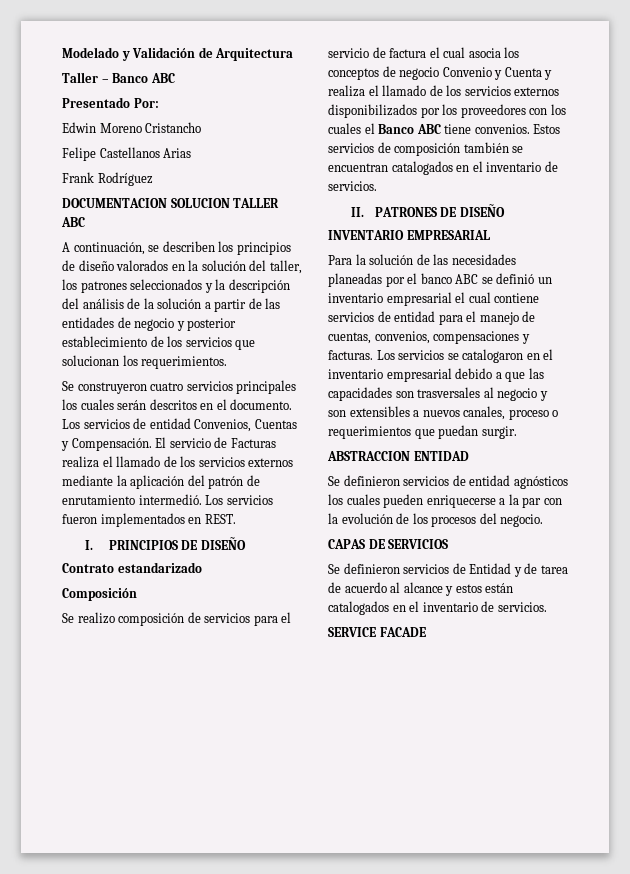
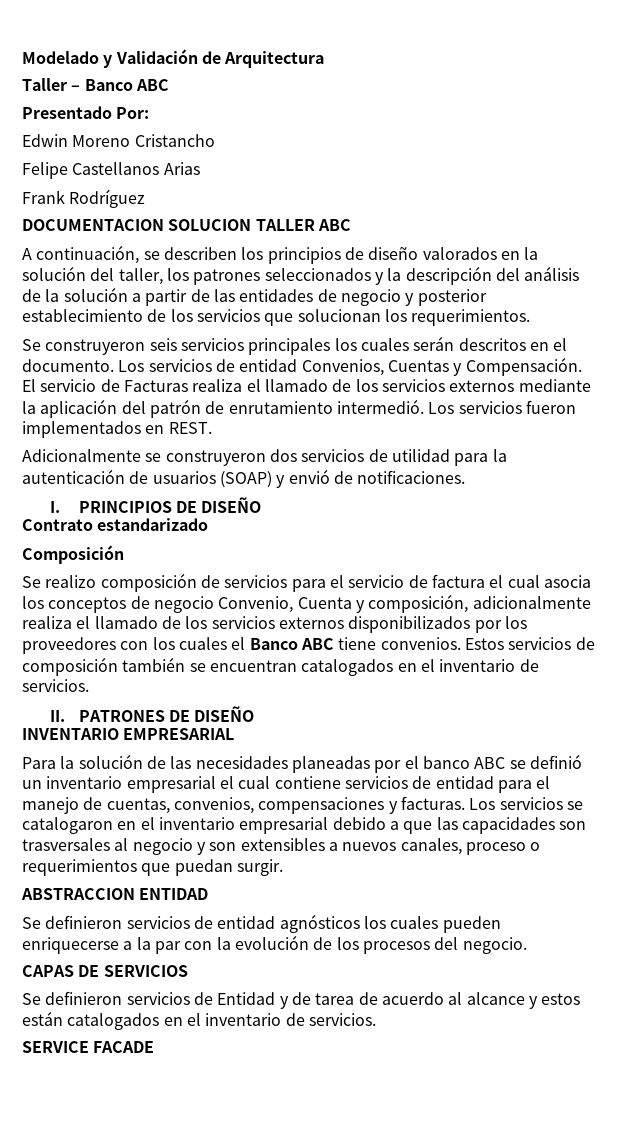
[150,382,184,391] cuatro -> [149,338,177,351] seis
(236, 519) none -> [22,449,507,466] [22,469,466,488] // Adicionalmente se construyeron dos servicios de utilidad para la autenticación de usuarios (SOAP) y envió de notificaciones.
[442,67,553,80] Convenio y Cuenta y -> [218,594,591,613] Convenio, Cuenta y composición, adicionalmente

